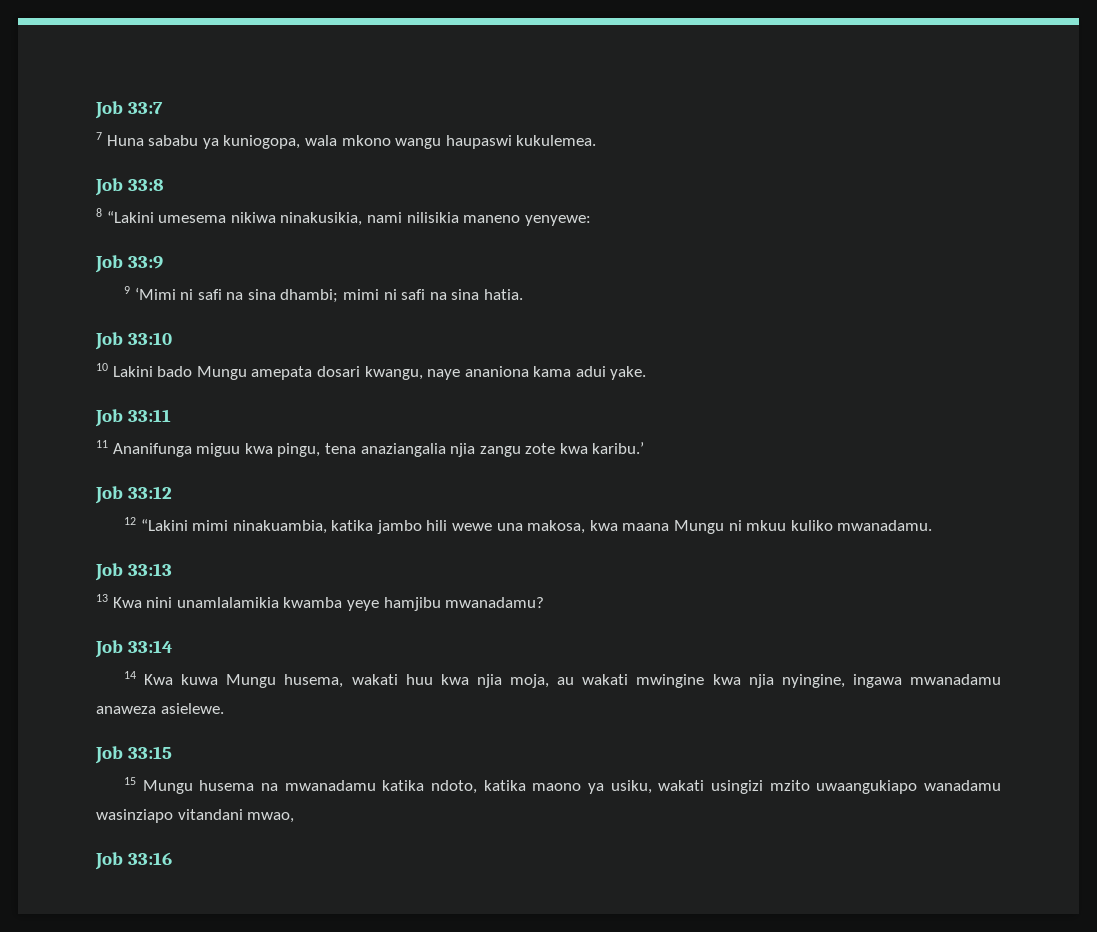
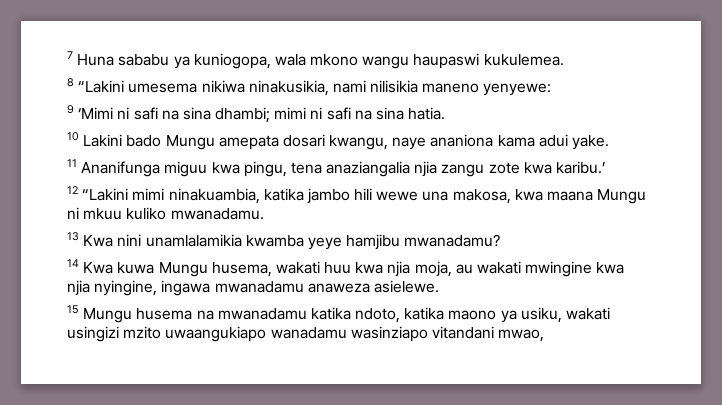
[95,101,164,119] Job 33:7 // -> (67, 55) none
[95,178,165,196] // Job 33:8 -> (564, 60) none
[95,255,164,273] // Job 33:9 -> (552, 89) none
[95,332,173,350] // Job 33:10 -> (446, 113) none
[95,409,172,427] // Job 33:11 -> (610, 142) none
[95,486,173,504] // Job 33:12 -> (606, 167) none
[95,563,173,581] // Job 33:13 -> (264, 214) none
[95,640,174,658] // Job 33:14 -> (501, 240) none
[95,746,173,764] // Job 33:15 -> (439, 286) none
[95,852,173,870] // Job 33:16 -> (545, 335) none

